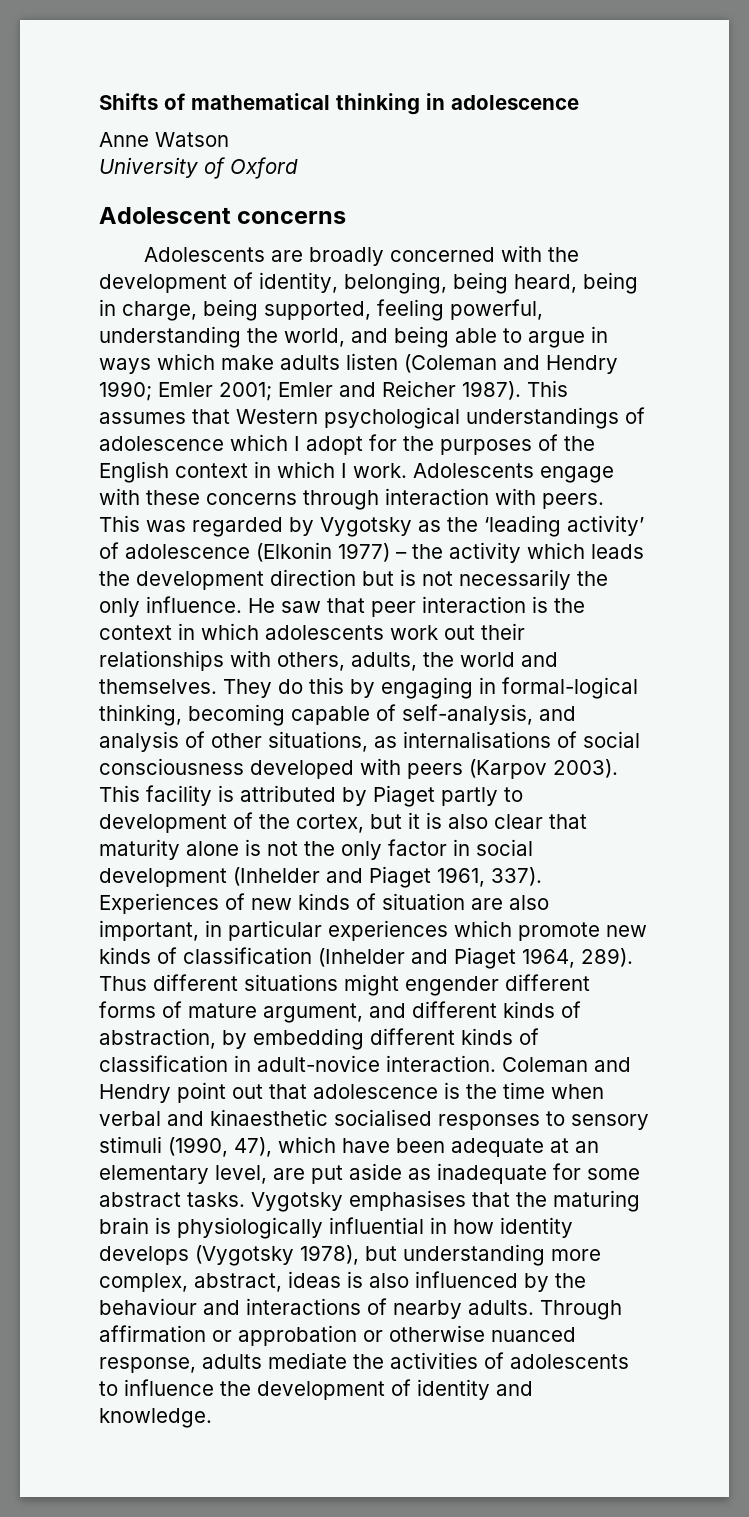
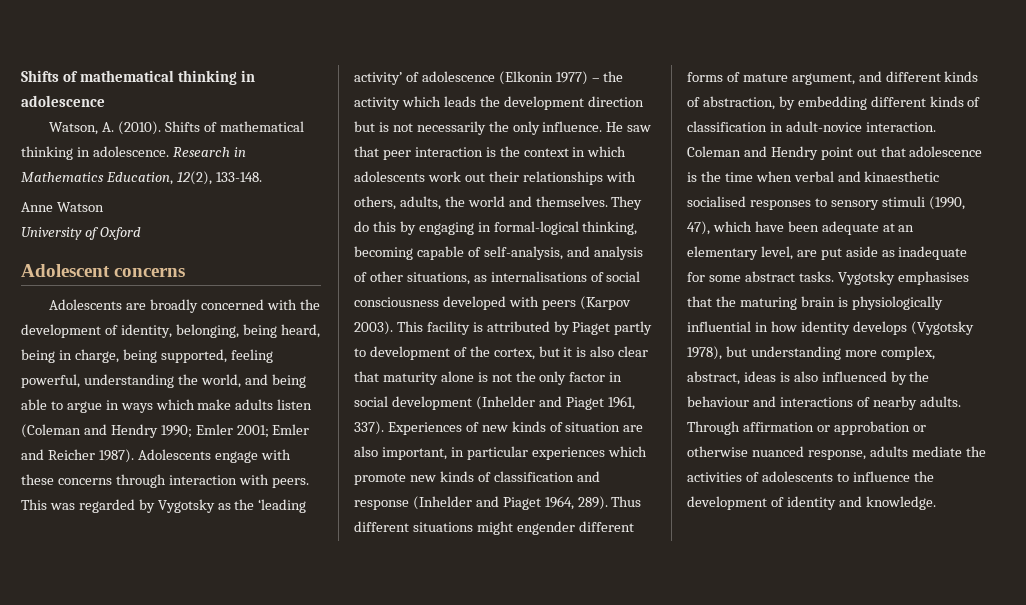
(579, 102) none -> [49,121,304,135] [21,146,246,160] [21,171,262,185] // Watson, A. (2010). Shifts of mathematical thinking in adolescence. Research in Mathematics Education, 12(2), 133-148.
[527,380,568,397] [99,407,645,429] [99,434,595,455] [99,461,407,483] This assumes that Western psychological understandings of adolescence which I adopt for the purposes of the English context in which I work. -> (134, 456) none
(312, 955) none -> [576,471,600,482] [354,500,409,510] and response

